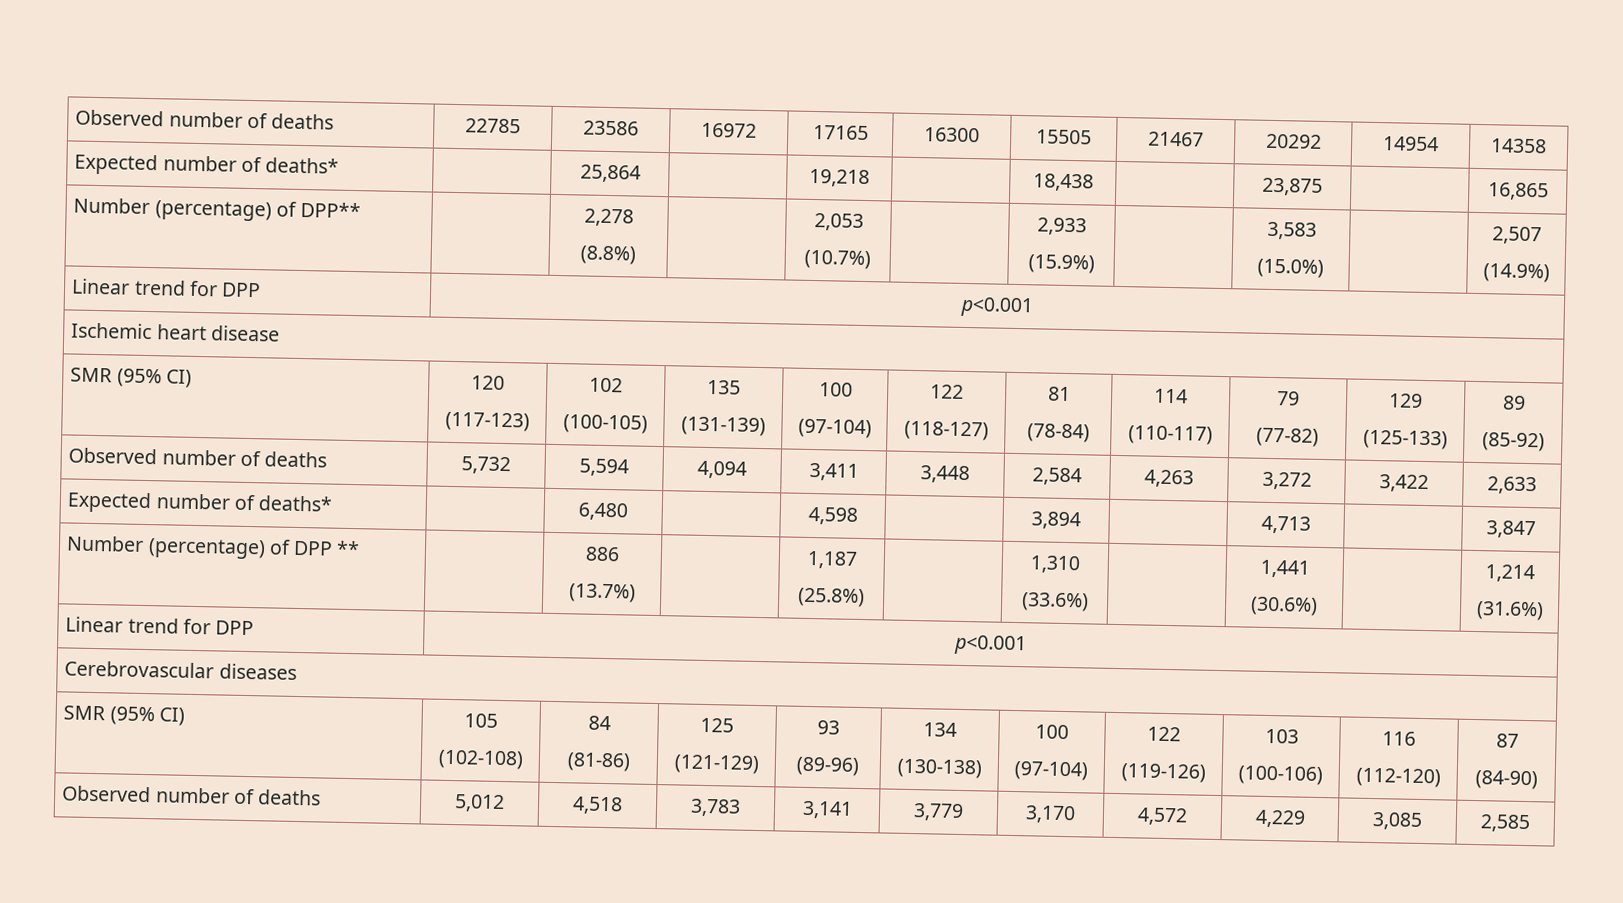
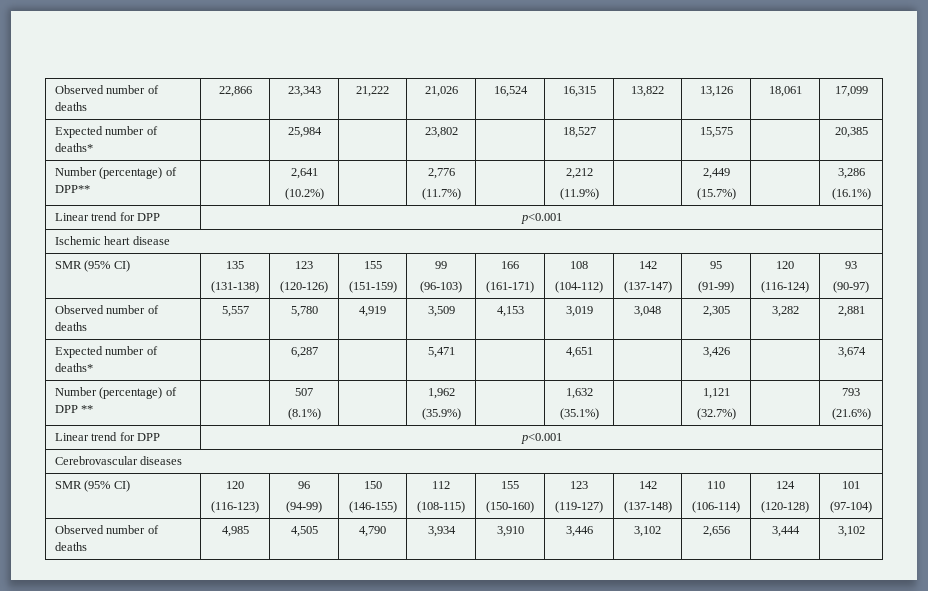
[75,109,335,130] [465,118,521,134] [583,120,639,136] [701,122,757,138] [812,124,869,141] [924,127,980,143] [1036,129,1092,145] [1148,131,1204,147] [1265,133,1322,149] [1383,136,1439,152] [1490,138,1547,154] [74,153,340,176] [579,164,641,183] [809,168,870,188] [1032,173,1094,192] [1262,177,1323,196] [1487,182,1549,201] Observed number of deaths | 22785 | 23586 | 16972 | 17165 | 16300 | 15505 | 21467 | 20292 | 14954 | 14358 // Expected number of deaths* | | 25,864 | | 19,218 | | 18,438 | | 23,875 | | 16,865 -> [54,85,159,94] [54,102,87,111] [218,86,252,97] [287,86,321,97] [356,86,389,97] [424,86,458,97] [493,86,528,97] [562,86,596,97] [631,86,664,97] [699,86,733,97] [768,86,802,97] [834,86,868,97] [54,126,158,138] [54,143,93,152] [287,127,322,138] [424,127,458,138] [562,127,596,138] [699,127,733,138] [834,127,868,138] Observed number of deaths | 22,866 | 23,343 | 21,222 | 21,026 | 16,524 | 16,315 | 13,822 | 13,126 | 18,061 | 17,099 // Expected number of deaths* | | 25,984 | | 23,802 | | 18,527 | | 15,575 | | 20,385
[584,208,634,227] [580,245,636,265] [813,212,864,231] [804,249,871,270] [1037,217,1087,236] [1027,254,1095,274] [1266,221,1317,240] [1257,258,1324,278] [1492,226,1542,245] [1482,263,1550,283] 2,278 // (8.8%) | | 2,053 // (10.7%) | | 2,933 // (15.9%) | | 3,583 // (15.0%) | | 2,507 // (14.9%) -> [290,168,318,179] [284,188,324,200] [427,168,455,179] [421,188,461,200] [565,168,593,179] [559,188,599,200] [702,168,730,179] [696,188,736,200] [837,168,865,179] [831,188,871,200] 2,641 // (10.2%) | | 2,776 // (11.7%) | | 2,212 // (11.9%) | | 2,449 // (15.7%) | | 3,286 // (16.1%)
[471,375,505,390] [444,411,530,432] [589,377,623,393] [562,414,648,434] [707,379,741,395] [680,416,766,437] [818,382,853,397] [797,418,872,439] [930,384,964,399] [903,420,989,441] [1047,386,1071,402] [1026,423,1090,443] [1154,388,1188,404] [1127,425,1213,445] [1276,391,1300,406] [1256,427,1319,447] [1388,393,1423,408] [1362,429,1448,450] [1501,395,1526,410] [1481,432,1545,452] [68,447,328,468] [461,456,511,475] [579,458,629,477] [697,460,747,479] [808,462,859,481] [920,465,970,484] [1032,467,1082,486] [1144,469,1194,488] [1261,471,1312,490] [1379,474,1429,493] [1487,476,1537,495] [67,491,334,514] [578,502,628,521] [807,506,858,525] [1031,511,1081,530] [1260,515,1311,534] [1486,520,1536,539] 120 // (117-123) | 102 // (100-105) | 135 // (131-139) | 100 // (97-104) | 122 // (118-127) | 81 // (78-84) | 114 // (110-117) | 79 // (77-82) | 129 // (125-133) | 89 // (85-92) // Observed number of deaths | 5,732 | 5,594 | 4,094 | 3,411 | 3,448 | 2,584 | 4,263 | 3,272 | 3,422 | 2,633 // Expected number of deaths* | | 6,480 | | 4,598 | | 3,894 | | 4,713 | | 3,847 -> [226,261,244,269] [211,281,259,293] [295,261,313,269] [280,281,328,293] [363,261,382,269] [348,281,397,293] [435,261,447,269] [420,281,462,293] [501,261,519,269] [486,281,534,293] [570,261,588,269] [555,281,603,293] [638,261,657,269] [623,281,672,293] [710,261,722,269] [698,281,734,293] [776,261,794,269] [761,281,809,293] [845,261,857,269] [833,281,869,293] [54,305,159,314] [54,322,87,331] [221,306,249,317] [290,306,318,317] [359,306,386,317] [427,306,455,317] [496,306,524,317] [565,306,593,317] [634,306,661,317] [702,306,730,317] [771,306,799,317] [837,306,865,317] [54,346,158,358] [54,363,93,372] [290,347,318,358] [427,347,455,358] [565,347,593,358] [702,347,730,358] [837,347,866,358] 135 // (131-138) | 123 // (120-126) | 155 // (151-159) | 99 // (96-103) | 166 // (161-171) | 108 // (104-112) | 142 // (137-147) | 95 // (91-99) | 120 // (116-124) | 93 // (90-97) // Observed number of deaths | 5,557 | 5,780 | 4,919 | 3,509 | 4,153 | 3,019 | 3,048 | 2,305 | 3,282 | 2,881 // Expected number of deaths* | | 6,287 | | 5,471 | | 4,651 | | 3,426 | | 3,674
[585,546,620,562] [568,583,636,603] [806,550,858,569] [797,587,865,608] [1030,555,1081,574] [1020,592,1089,612] [1259,559,1310,578] [1250,596,1318,616] [1485,564,1535,583] [1475,601,1544,621] 886 // (13.7%) | | 1,187 // (25.8%) | | 1,310 // (33.6%) | | 1,441 // (30.6%) | | 1,214 // (31.6%) -> [295,388,313,396] [287,408,321,420] [427,388,455,399] [421,408,461,420] [565,388,593,399] [559,408,599,420] [702,388,730,399] [696,408,736,420] [842,388,860,396] [831,408,871,420] 507 // (8.1%) | | 1,962 // (35.9%) | | 1,632 // (35.1%) | | 1,121 // (32.7%) | | 793 // (21.6%)
[464,713,498,728] [437,749,524,770] [587,715,611,731] [566,752,631,772] [700,717,734,733] [673,754,760,775] [817,720,840,735] [796,756,860,776] [923,722,957,737] [896,758,982,779] [1035,724,1069,740] [1014,761,1088,781] [1147,726,1181,742] [1120,763,1206,783] [1264,728,1299,744] [1238,765,1323,786] [1382,731,1416,746] [1355,767,1441,788] [1495,733,1519,748] [1474,770,1538,790] [62,785,322,806] [454,794,505,813] [572,796,623,815] [690,798,741,817] [801,800,853,819] [913,803,964,822] [1025,805,1076,824] [1137,807,1188,826] [1254,809,1306,828] [1372,812,1423,830] [1480,814,1531,833] 105 // (102-108) | 84 // (81-86) | 125 // (121-129) | 93 // (89-96) | 134 // (130-138) | 100 // (97-104) | 122 // (119-126) | 103 // (100-106) | 116 // (112-120) | 87 // (84-90) // Observed number of deaths | 5,012 | 4,518 | 3,783 | 3,141 | 3,779 | 3,170 | 4,572 | 4,229 | 3,085 | 2,585 -> [226,481,244,489] [211,501,259,513] [298,481,310,489] [286,501,322,513] [363,481,382,489] [348,501,397,513] [432,481,450,489] [417,501,465,513] [501,481,519,489] [486,501,534,513] [570,481,588,489] [555,501,603,513] [638,481,657,489] [623,501,672,513] [707,481,725,489] [692,501,740,513] [776,481,795,489] [761,501,809,513] [842,481,860,489] [830,501,872,513] [54,525,159,534] [54,542,87,551] [221,526,249,537] [290,526,318,537] [359,526,386,537] [427,526,456,537] [496,526,524,537] [565,526,593,537] [634,526,661,537] [702,526,730,537] [771,526,800,537] [837,526,865,537] 120 // (116-123) | 96 // (94-99) | 150 // (146-155) | 112 // (108-115) | 155 // (150-160) | 123 // (119-127) | 142 // (137-148) | 110 // (106-114) | 124 // (120-128) | 101 // (97-104) // Observed number of deaths | 4,985 | 4,505 | 4,790 | 3,934 | 3,910 | 3,446 | 3,102 | 2,656 | 3,444 | 3,102

